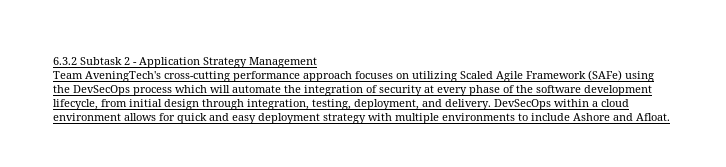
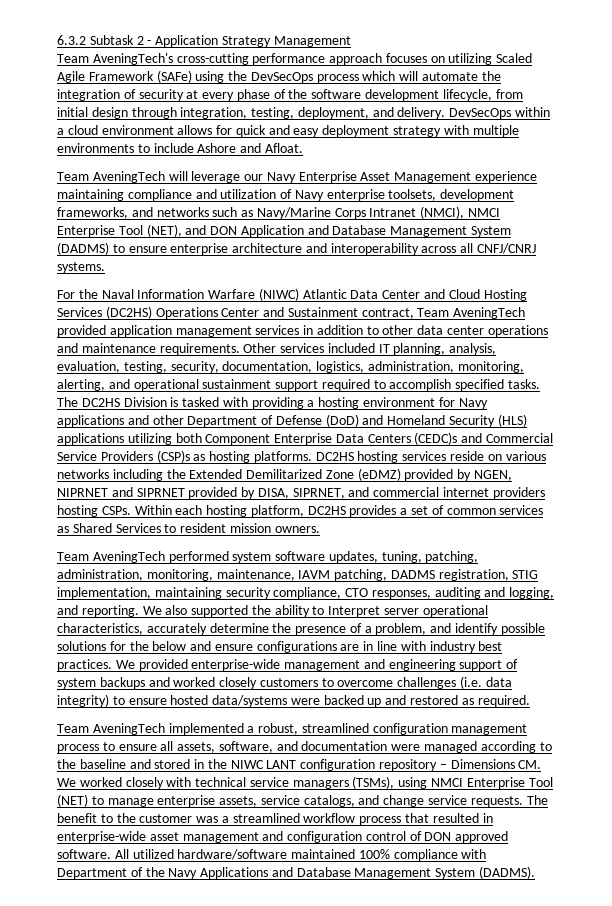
(670, 117) none -> [57,171,538,183] [57,189,515,201] [57,206,501,219] [57,224,512,237] [57,242,537,255] [57,262,105,273] [57,288,527,301] [57,306,526,319] [57,325,548,337] [57,343,497,355] [57,361,524,373] [57,379,541,391] [57,397,488,409] [57,414,527,427] [57,432,554,445] [57,450,546,463] [57,468,513,481] [57,487,545,499] [57,505,544,517] [57,523,320,533] [57,551,479,563] [57,569,539,581] [57,587,555,599] [57,605,488,617] [57,623,545,635] [57,641,503,653] [57,659,519,671] [57,676,512,689] [57,694,530,707] [57,723,528,735] [57,741,552,753] [57,759,542,771] [57,776,553,789] [57,794,548,807] [57,813,493,825] [57,831,509,843] [57,849,487,861] [57,866,536,879] // Team AveningTech will leverage our Navy Enterprise Asset Management experience maintaining compliance and utilization of Navy enterprise toolsets, development frameworks, and networks such as Navy/Marine Corps Intranet (NMCI), NMCI Enterprise Tool (NET), and DON Application and Database Management System (DADMS) to ensure enterprise architecture and interoperability across all CNFJ/CNRJ systems. // For the Naval Information Warfare (NIWC) Atlantic Data Center and Cloud Hosting Services (DC2HS) Operations Center and Sustainment contract, Team AveningTech provided application management services in addition to other data center operations and maintenance requirements. Other services included IT planning, analysis, evaluation, testing, security, documentation, logistics, administration, monitoring, alerting, and operational sustainment support required to accomplish specified tasks. The DC2HS Division is tasked with providing a hosting environment for Navy applications and other Department of Defense (DoD) and Homeland Security (HLS) applications utilizing both Component Enterprise Data Centers (CEDC)s and Commercial Service Providers (CSP)s as hosting platforms. DC2HS hosting services reside on various networks including the Extended Demilitarized Zone (eDMZ) provided by NGEN, NIPRNET and SIPRNET provided by DISA, SIPRNET, and commercial internet providers hosting CSPs. Within each hosting platform, DC2HS provides a set of common services as Shared Services to resident mission owners. // Team AveningTech performed system software updates, tuning, patching, administration, monitoring, maintenance, IAVM patching, DADMS registration, STIG implementation, maintaining security compliance, CTO responses, auditing and logging, and reporting. We also supported the ability to Interpret server operational characteristics, accurately determine the presence of a problem, and identify possible solutions for the below and ensure configurations are in line with industry best practices. We provided enterprise-wide management and engineering support of system backups and worked closely customers to overcome challenges (i.e. data integrity) to ensure hosted data/systems were backed up and restored as required. // Team AveningTech implemented a robust, streamlined configuration management process to ensure all assets, software, and documentation were managed according to the baseline and stored in the NIWC LANT configuration repository – Dimensions CM. We worked closely with technical service managers (TSMs), using NMCI Enterprise Tool (NET) to manage enterprise assets, service catalogs, and change service requests. The benefit to the customer was a streamlined workflow process that resulted in enterprise-wide asset management and configuration control of DON approved software. All utilized hardware/software maintained 100% compliance with Department of the Navy Applications and Database Management System (DADMS).

